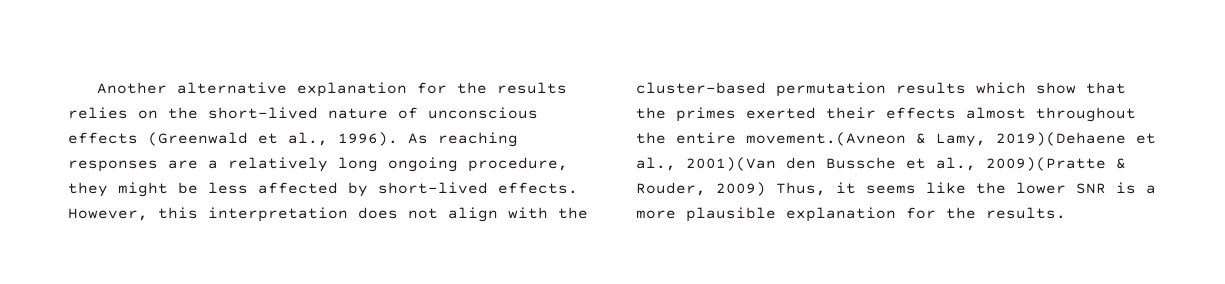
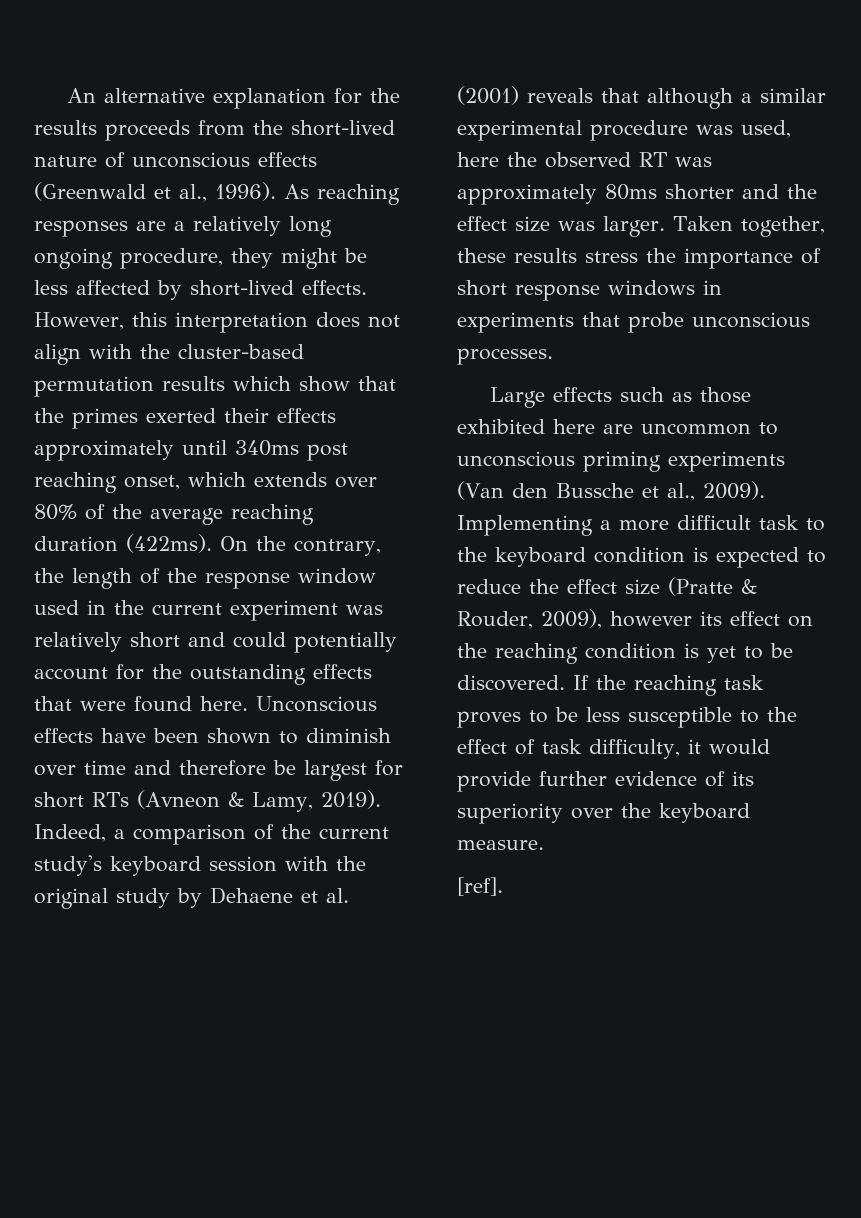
[97,82,168,94] Another -> [66,88,96,103] An
[68,107,158,119] relies on -> [105,120,245,141] proceeds from
[966,107,1136,122] [636,132,1156,147] [636,157,1126,171] [636,182,1156,196] [636,207,1066,222] almost throughout the entire movement.(Avneon & Lamy, 2019)(Dehaene et al., 2001)(Van den Bussche et al., 2009)(Pratte & Rouder, 2009) Thus, it seems like the lower SNR is a more plausible explanation for the results. -> [34,440,348,461] [34,472,377,493] [34,504,314,525] [34,534,381,556] [34,568,376,589] [34,600,383,621] [34,632,397,653] [34,664,372,685] [34,696,377,712] [34,728,391,744] [34,760,403,781] [34,790,381,812] [34,824,389,845] [34,855,366,876] [34,887,349,909] [457,86,826,109] [457,120,791,141] [457,152,712,168] [457,184,817,205] [457,216,825,237] [457,248,821,269] [457,280,722,301] [457,312,810,333] [457,348,553,365] [489,387,751,408] [457,419,778,435] [457,451,785,472] [457,481,765,501] [457,515,825,536] [457,547,826,568] [457,577,757,596] [457,609,813,629] [457,643,793,664] [457,675,764,696] [457,707,797,728] [457,739,770,759] [457,771,754,792] [457,803,750,824] [457,840,544,850] [457,877,503,896] approximately until 340ms post reaching onset, which extends over 80% of the average reaching duration (422ms). On the contrary, the length of the response window used in the current experiment was relatively short and could potentially account for the outstanding effects that were found here. Unconscious effects have been shown to diminish over time and therefore be largest for short RTs (Avneon & Lamy, 2019). Indeed, a comparison of the current study's keyboard session with the original study by Dehaene et al. (2001) reveals that although a similar experimental procedure was used, here the observed RT was approximately 80ms shorter and the effect size was larger. Taken together, these results stress the importance of short response windows in experiments that probe unconscious processes. // Large effects such as those exhibited here are uncommon to unconscious priming experiments (Van den Bussche et al., 2009). Implementing a more difficult task to the keyboard condition is expected to reduce the effect size (Pratte & Rouder, 2009), however its effect on the reaching condition is yet to be discovered. If the reaching task proves to be less susceptible to the effect of task difficulty, it would provide further evidence of its superiority over the keyboard measure. // [ref].

